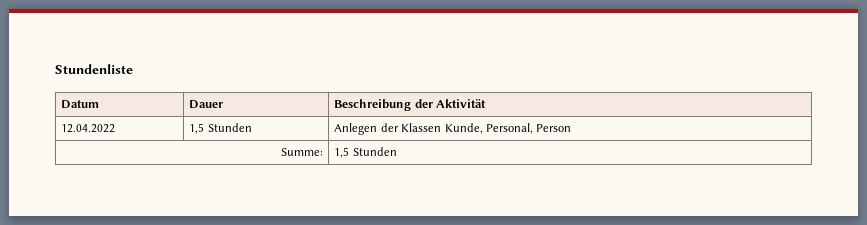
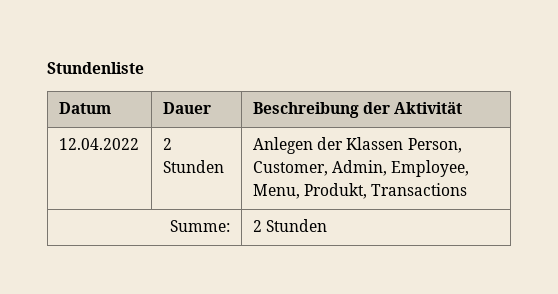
[189,123,205,134] 1,5 -> [162,138,172,150] 2
[444,123,572,134] Kunde, Personal, Person -> [407,138,462,153] [252,160,470,177] [252,183,468,199] Person, Customer, Admin, Employee, Menu, Produkt, Transactions
[334,147,350,158] 1,5 -> [252,220,262,232] 2

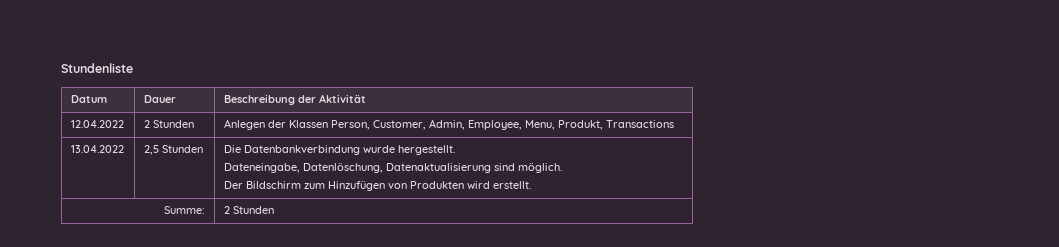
(468, 189) none -> [70,145,124,153] [143,145,203,155] [223,145,455,155] [223,163,562,173] [223,181,531,191] // 13.04.2022 | 2,5 Stunden | Die Datenbankverbindung wurde hergestellt. // Dateneingabe, Datenlöschung, Datenaktualisierung sind möglich. // Der Bildschirm zum Hinzufügen von Produkten wird erstellt.

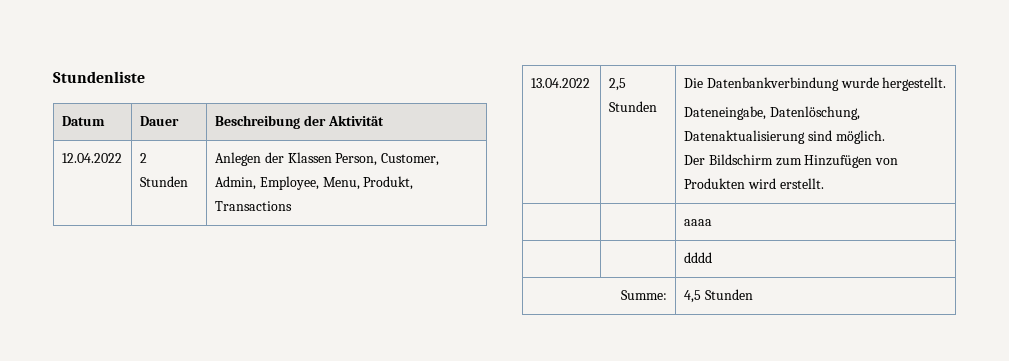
(531, 185) none -> [683,219,712,226] [683,252,712,263] // | | aaaa // | | dddd
[223,206,230,214] 2 -> [683,290,701,303] 4,5

